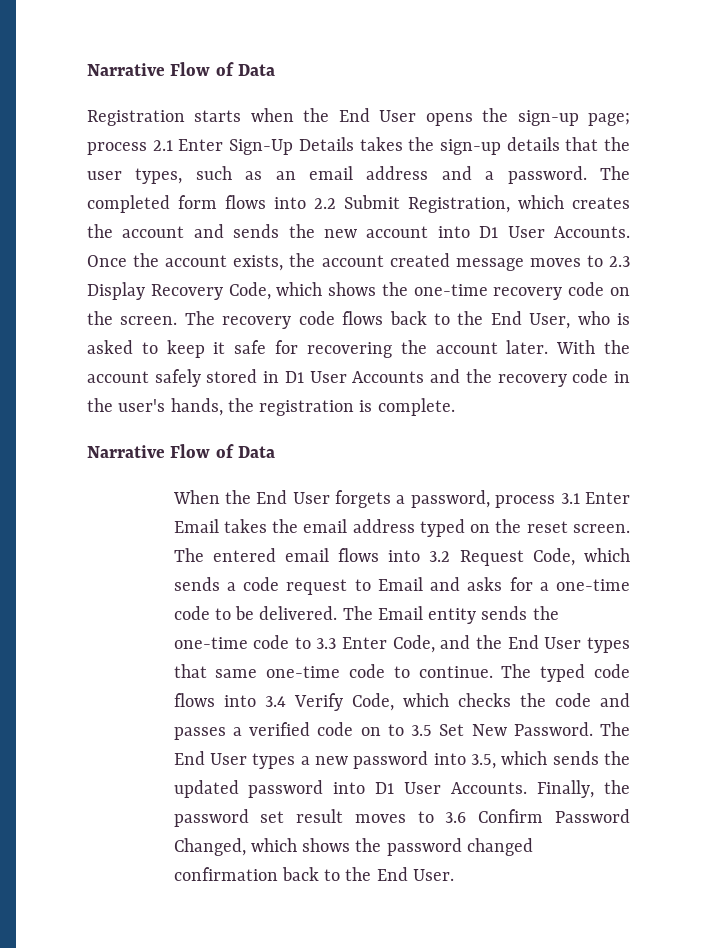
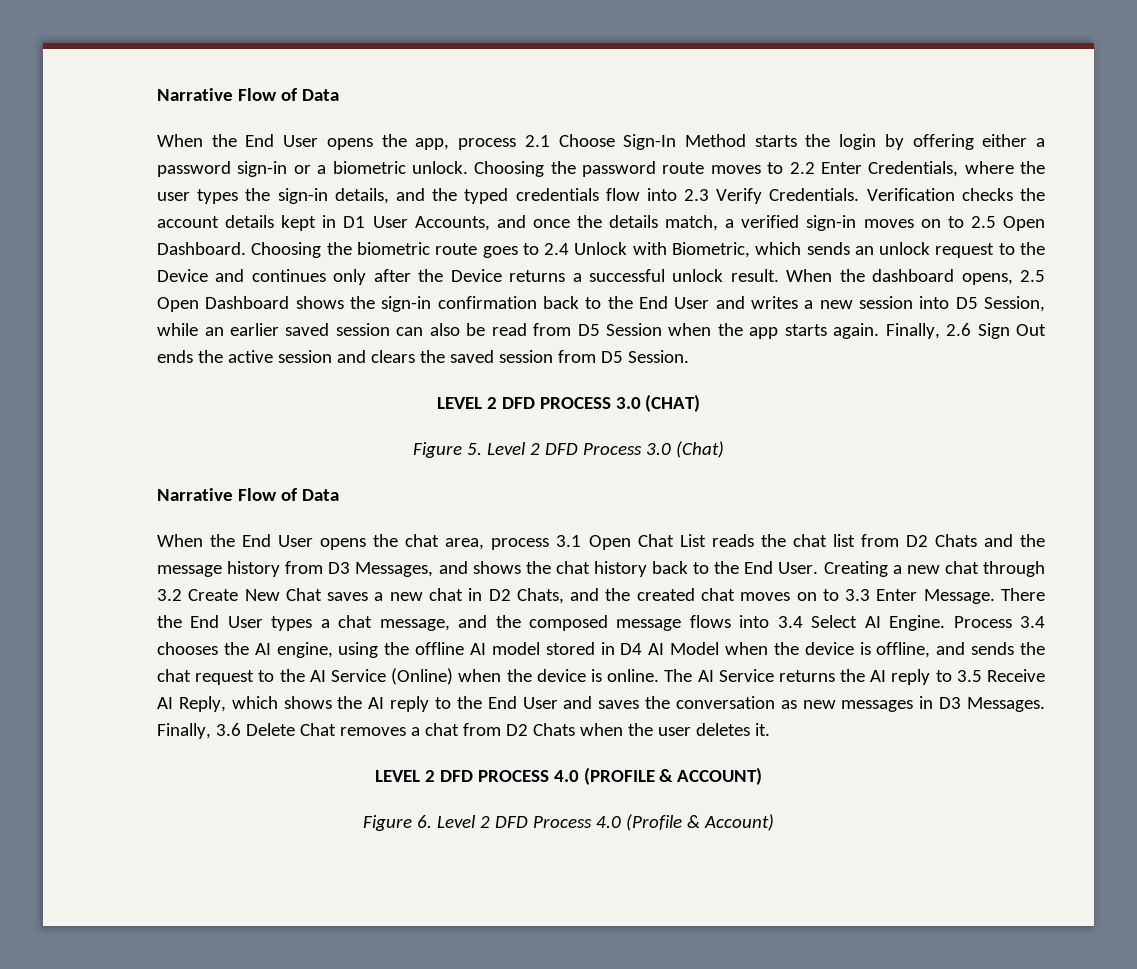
[87,62,275,76] [87,108,631,126] [87,137,630,155] [87,166,630,184] [87,195,630,213] [87,224,630,238] [87,253,631,271] [87,282,630,300] [87,311,630,329] [87,340,630,358] [87,369,631,387] [87,398,455,416] [87,444,275,458] [172,490,630,508] [173,519,630,537] [173,548,631,566] [173,577,630,595] [173,606,559,624] [173,635,631,653] [173,664,631,682] [173,693,630,711] [173,722,630,740] [173,751,631,769] [173,780,631,798] [173,809,630,827] [173,838,533,856] [173,867,278,881] Narrative Flow of Data // Registration starts when the End User opens the sign-up page; process 2.1 Enter Sign-Up Details takes the sign-up details that the user types, such as an email address and a password. The completed form flows into 2.2 Submit Registration, which creates the account and sends the new account into D1 User Accounts. Once the account exists, the account created message moves to 2.3 Display Recovery Code, which shows the one-time recovery code on the screen. The recovery code flows back to the End User, who is asked to keep it safe for recovering the account later. With the account safely stored in D1 User Accounts and the recovery code in the user's hands, the registration is complete. // Narrative Flow of Data // When the End User forgets a password, process 3.1 Enter Email takes the email address typed on the reset screen. The entered email flows into 3.2 Request Code, which sends a code request to Email and asks for a one-time code to be delivered. The Email entity sends the one-time code to 3.3 Enter Code, and the End User types that same one-time code to continue. The typed code flows into 3.4 Verify Code, which checks the code and passes a verified code on to 3.5 Set New Password. The End User types a new password into 3.5, which sends the updated password into D1 User Accounts. Finally, the password set result moves to 3.6 Confirm Password Changed, which shows the password changed confirmation -> [157,88,340,101] [157,134,1046,150] [157,161,1046,177] [157,188,1045,204] [157,215,1046,231] [157,242,1045,258] [157,269,1046,285] [157,296,1046,312] [157,323,1046,339] [157,350,689,363] [436,394,701,412] [413,441,724,458] [157,488,340,501] [157,534,1046,550] [157,561,647,577] Narrative Flow of Data // When the End User opens the app, process 2.1 Choose Sign-In Method starts the login by offering either a password sign-in or a biometric unlock. Choosing the password route moves to 2.2 Enter Credentials, where the user types the sign-in details, and the typed credentials flow into 2.3 Verify Credentials. Verification checks the account details kept in D1 User Accounts, and once the details match, a verified sign-in moves on to 2.5 Open Dashboard. Choosing the biometric route goes to 2.4 Unlock with Biometric, which sends an unlock request to the Device and continues only after the Device returns a successful unlock result. When the dashboard opens, 2.5 Open Dashboard shows the sign-in confirmation back to the End User and writes a new session into D5 Session, while an earlier saved session can also be read from D5 Session when the app starts again. Finally, 2.6 Sign Out ends the active session and clears the saved session from D5 Session. // LEVEL 2 DFD PROCESS 3.0 (CHAT) // Figure 5. Level 2 DFD Process 3.0 (Chat) // Narrative Flow of Data // When the End User opens the chat area, process 3.1 Open Chat List reads the chat list from D2 Chats and the message history from D3 Messages, and shows the chat history
(454, 875) none -> [823,561,1046,577] [157,588,1045,604] [157,615,1045,631] [157,642,1045,658] [157,668,1045,685] [157,696,1045,712] [157,723,770,739] [374,767,763,785] [363,814,774,831] Creating a new chat through 3.2 Create New Chat saves a new chat in D2 Chats, and the created chat moves on to 3.3 Enter Message. There the End User types a chat message, and the composed message flows into 3.4 Select AI Engine. Process 3.4 chooses the AI engine, using the offline AI model stored in D4 AI Model when the device is offline, and sends the chat request to the AI Service (Online) when the device is online. The AI Service returns the AI reply to 3.5 Receive AI Reply, which shows the AI reply to the End User and saves the conversation as new messages in D3 Messages. Finally, 3.6 Delete Chat removes a chat from D2 Chats when the user deletes it. // LEVEL 2 DFD PROCESS 4.0 (PROFILE & ACCOUNT) // Figure 6. Level 2 DFD Process 4.0 (Profile & Account)

